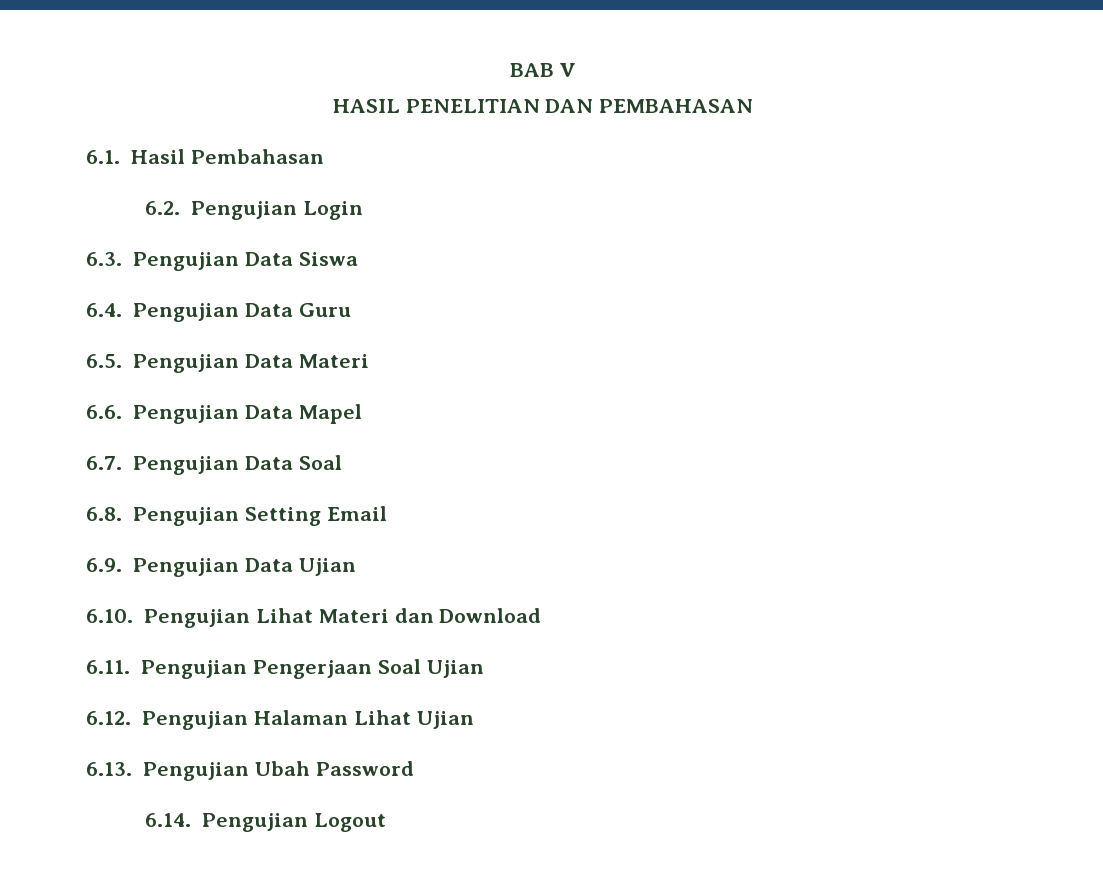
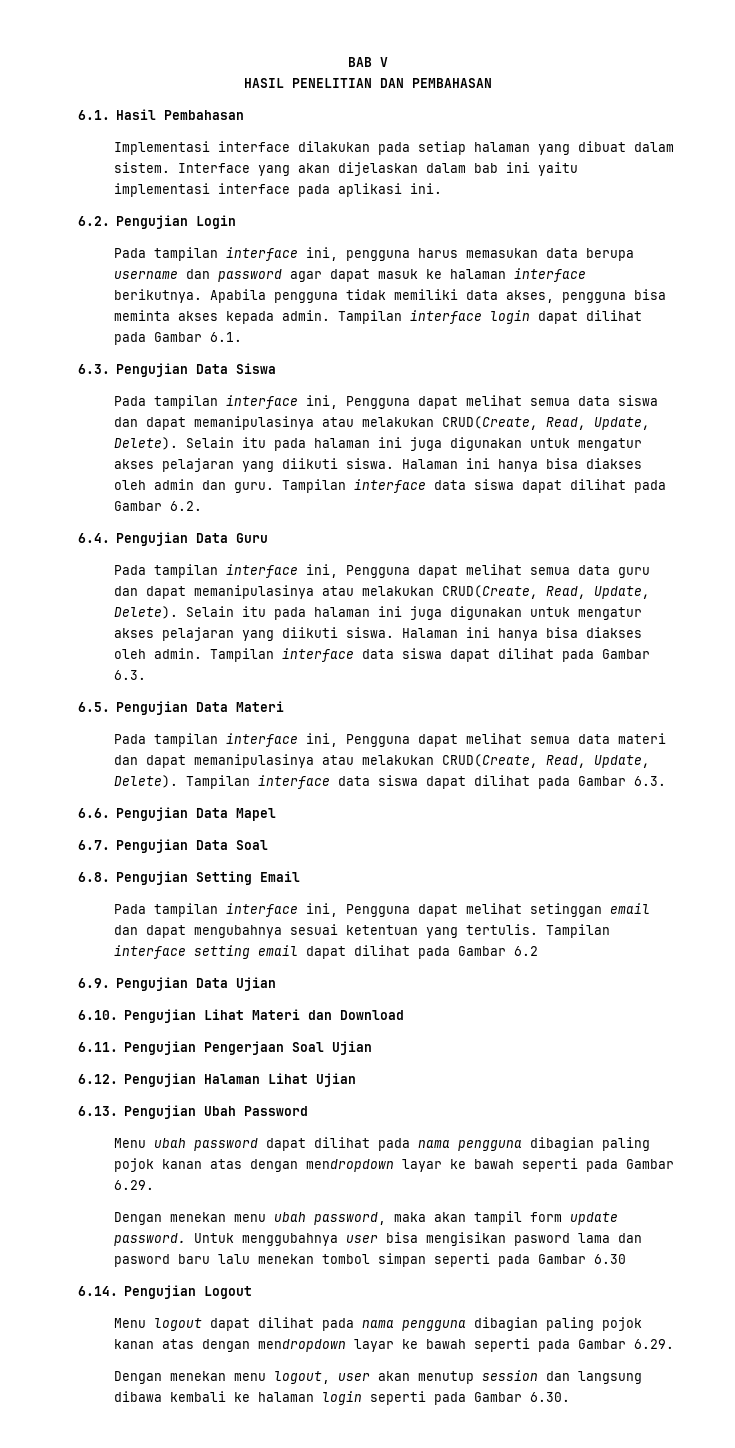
[145,201,363,220] [86,252,358,271] [86,303,351,322] [86,354,369,373] 6.2. Pengujian Login // 6.3. Pengujian Data Siswa // 6.4. Pengujian Data Guru // 6.5. Pengujian Data Materi -> [114,141,675,155] [114,162,579,176] [114,183,443,197] [78,215,237,229] [114,247,635,261] [114,268,587,282] [114,289,667,303] [114,310,643,324] [114,332,243,345] [78,363,277,377] [114,395,659,409] [114,416,651,430] [114,437,643,451] [114,458,643,472] [114,479,667,493] [114,501,203,511] [78,532,269,546] [114,564,651,578] [114,585,651,599] [114,606,643,620] [114,627,643,641] [114,648,651,662] [114,670,147,680] [78,701,285,715] [114,733,667,747] [114,754,651,768] [114,775,667,789] Implementasi interface dilakukan pada setiap halaman yang dibuat dalam sistem. Interface yang akan dijelaskan dalam bab ini yaitu implementasi interface pada aplikasi ini. // 6.2. Pengujian Login // Pada tampilan interface ini, pengguna harus memasukan data berupa username dan password agar dapat masuk ke halaman interface berikutnya. Apabila pengguna tidak memiliki data akses, pengguna bisa meminta akses kepada admin. Tampilan interface login dapat dilihat pada Gambar 6.1. // 6.3. Pengujian Data Siswa // Pada tampilan interface ini, Pengguna dapat melihat semua data siswa dan dapat memanipulasinya atau melakukan CRUD(Create, Read, Update, Delete). Selain itu pada halaman ini juga digunakan untuk mengatur akses pelajaran yang diikuti siswa. Halaman ini hanya bisa diakses oleh admin dan guru. Tampilan interface data siswa dapat dilihat pada Gambar 6.2. // 6.4. Pengujian Data Guru // Pada tampilan interface ini, Pengguna dapat melihat semua data guru dan dapat memanipulasinya atau melakukan CRUD(Create, Read, Update, Delete). Selain itu pada halaman ini juga digunakan untuk mengatur akses pelajaran yang diikuti siswa. Halaman ini hanya bisa diakses oleh admin. Tampilan interface data siswa dapat dilihat pada Gambar 6.3. // 6.5. Pengujian Data Materi // Pada tampilan interface ini, Pengguna dapat melihat semua data materi dan dapat memanipulasinya atau melakukan CRUD(Create, Read, Update, Delete). Tampilan interface data siswa dapat dilihat pada Gambar 6.3.
(387, 513) none -> [114,903,651,917] [114,924,611,938] [114,945,539,959] // Pada tampilan interface ini, Pengguna dapat melihat setinggan email dan dapat mengubahnya sesuai ketentuan yang tertulis. Tampilan interface setting email dapat dilihat pada Gambar 6.2
[145,813,386,832] 6.14. Pengujian Logout -> [114,1137,651,1151] [114,1158,675,1172] [114,1180,155,1190] [114,1211,619,1225] [114,1232,643,1246] [114,1253,627,1267] [78,1285,253,1299] [114,1317,643,1331] [114,1338,675,1352] [114,1370,643,1384] [114,1391,571,1405] Menu ubah password dapat dilihat pada nama pengguna dibagian paling pojok kanan atas dengan mendropdown layar ke bawah seperti pada Gambar 6.29. // Dengan menekan menu ubah password, maka akan tampil form update password. Untuk menggubahnya user bisa mengisikan pasword lama dan pasword baru lalu menekan tombol simpan seperti pada Gambar 6.30 // 6.14. Pengujian Logout // Menu logout dapat dilihat pada nama pengguna dibagian paling pojok kanan atas dengan mendropdown layar ke bawah seperti pada Gambar 6.29. // Dengan menekan menu logout, user akan menutup session dan langsung dibawa kembali ke halaman login seperti pada Gambar 6.30.

